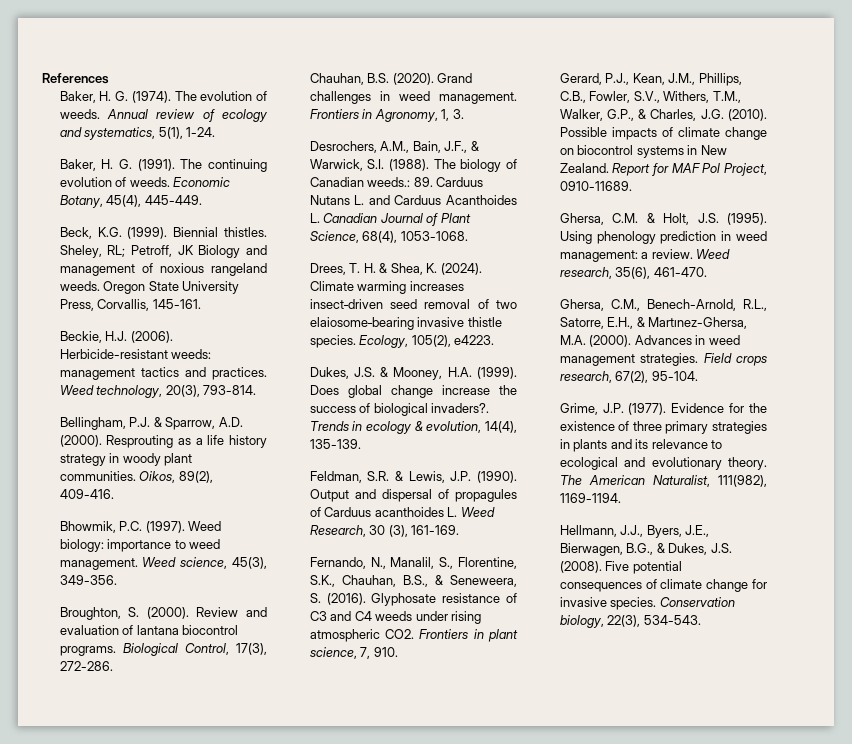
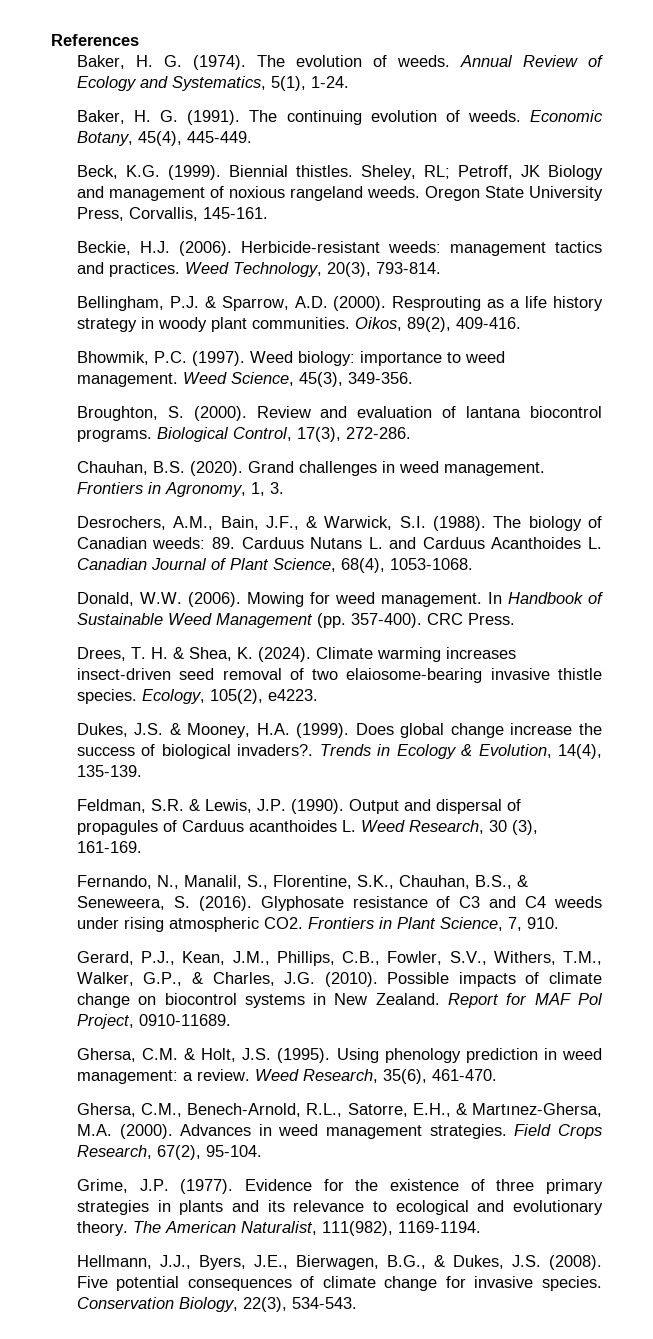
[156,109,267,122] [59,127,156,140] review of ecology and systematics, -> [522,55,604,67] [76,76,266,91] Review of Ecology and Systematics,
[96,385,163,398] technology, -> [232,262,322,277] Technology,
[180,557,228,569] science, -> [230,372,294,386] Science,
[367,177,411,187] weeds.: -> [152,537,206,549] weeds:
(468, 236) none -> [76,592,604,607] [76,613,515,628] // Donald, W.W. (2006). Mowing for weed management. In Handbook of Sustainable Weed Management (pp. 357-400). CRC Press.
[365,421,482,434] ecology & evolution, -> [396,744,552,759] Ecology & Evolution,
[488,629,518,642] [309,647,357,659] plant science, -> [396,917,503,931] Plant Science,
[559,267,612,279] research, -> [302,1069,378,1083] Research,
[736,356,767,366] [559,371,612,383] crops research, -> [558,1124,602,1139] [76,1145,152,1159] Crops Research,
[559,615,604,628] biology, -> [178,1297,238,1312] Biology,

